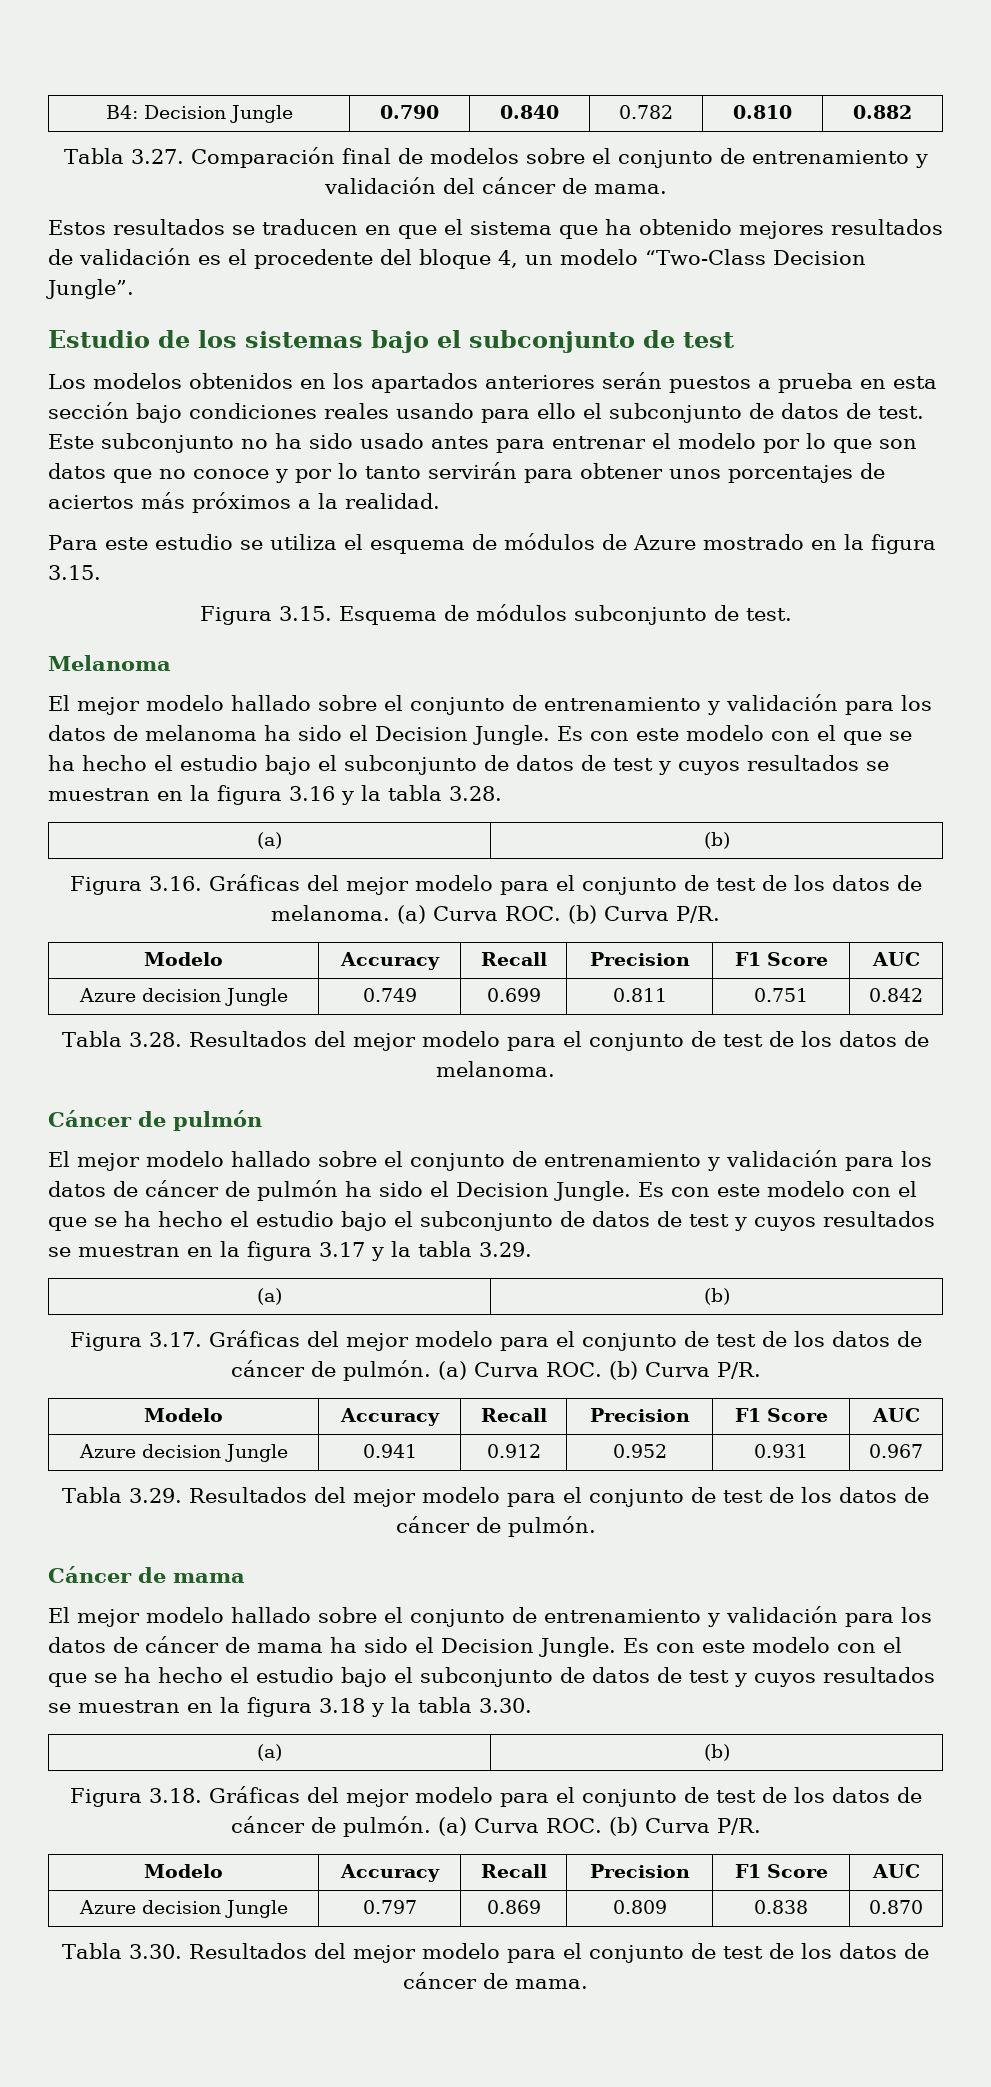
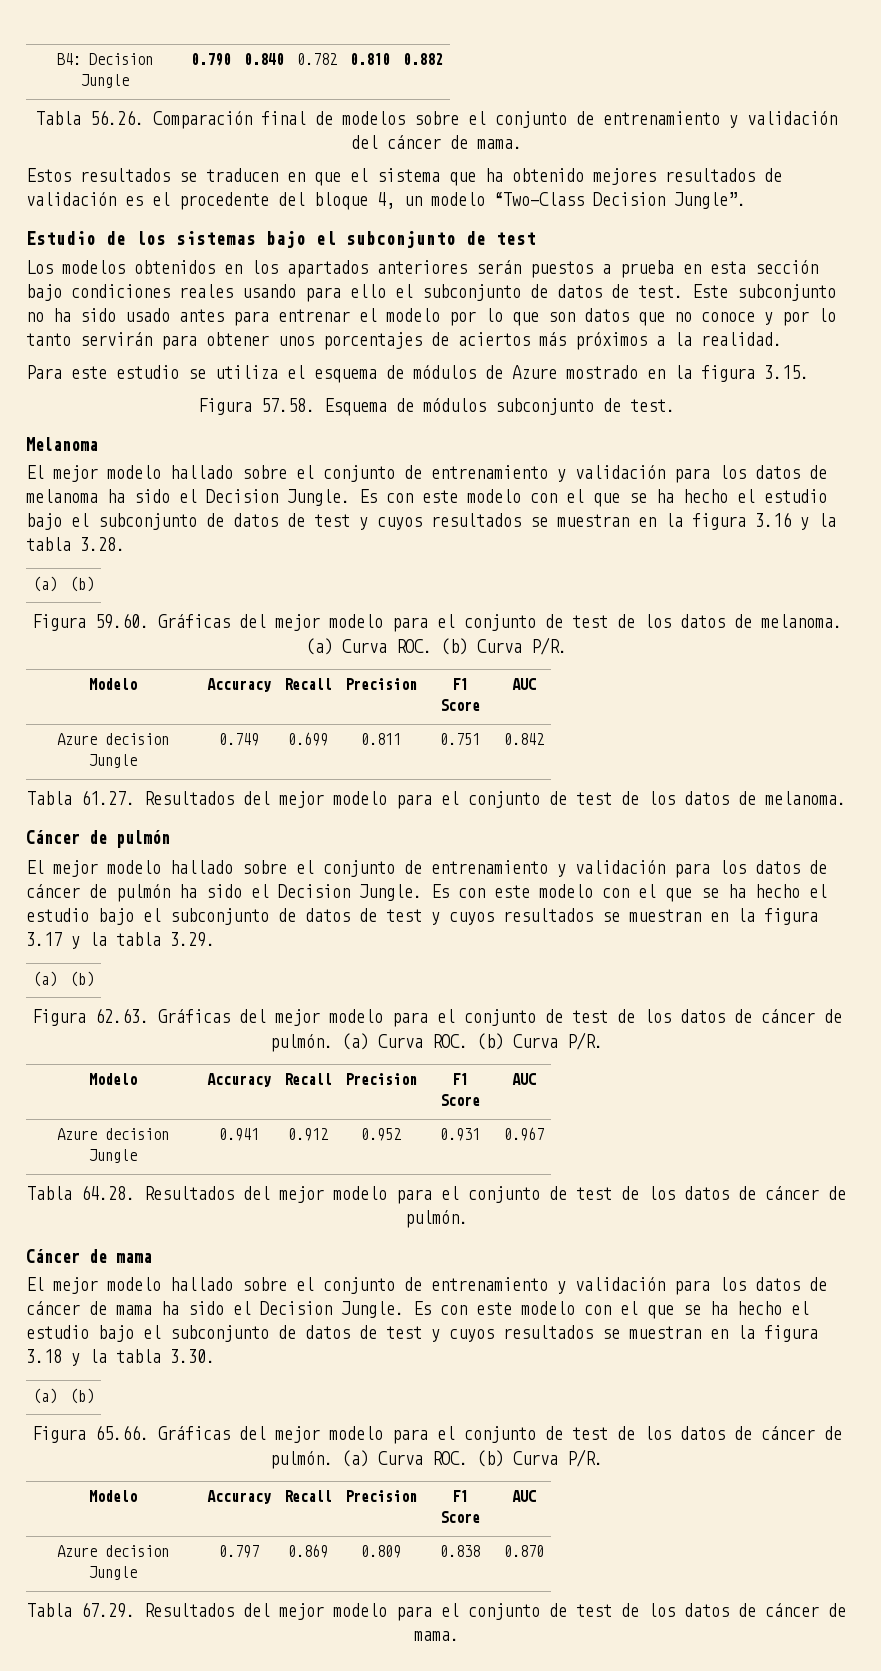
[130,149,184,164] 3.27. -> [90,110,144,125] 56.26.
[278,606,332,621] 3.15. -> [261,398,315,412] 57.58.
[148,876,202,891] 3.16. -> [94,613,149,629] 59.60.
[128,1032,182,1047] 3.28. -> [81,790,135,805] 61.27.
[148,1332,202,1347] 3.17. -> [94,1008,149,1023] 62.63.
[128,1488,182,1503] 3.29. -> [81,1185,135,1200] 64.28.
[148,1788,202,1803] 3.18. -> [94,1425,149,1440] 65.66.
[128,1944,182,1959] 3.30. -> [81,1602,135,1618] 67.29.

